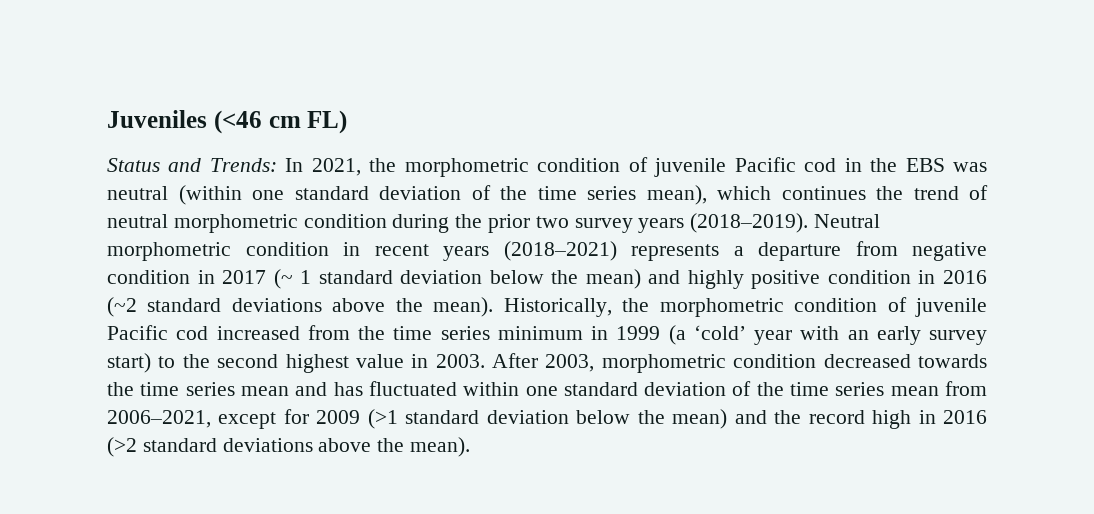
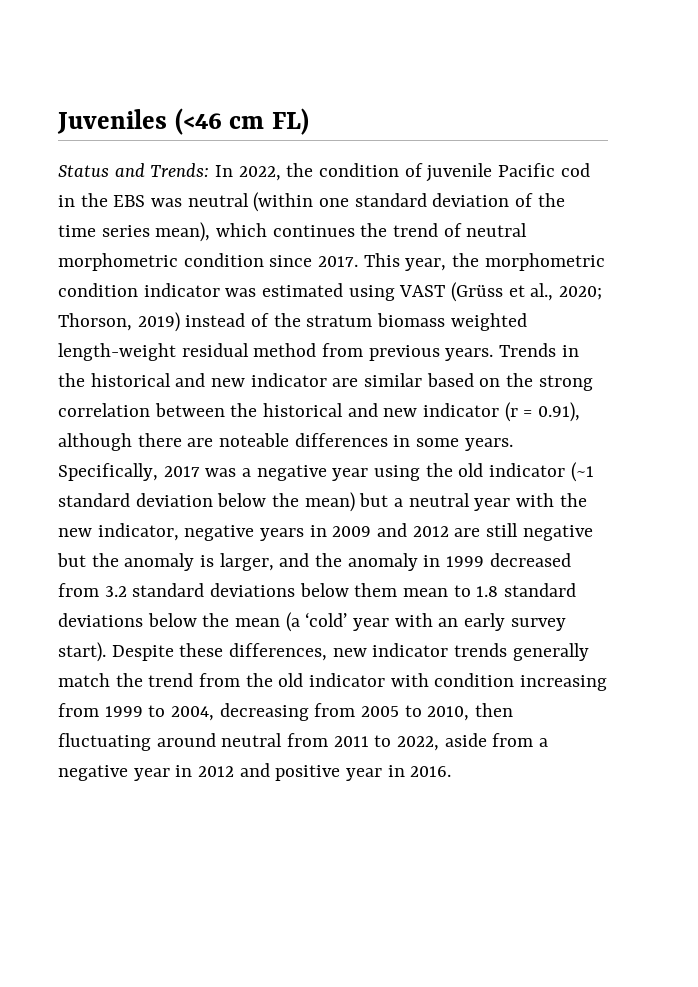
[311,158,529,177] 2021, the morphometric -> [238,163,314,181] 2022, the
[392,213,881,233] [107,241,987,261] [107,269,987,289] [107,297,988,317] [107,325,661,340] during the prior two survey years (2018–2019). Neutral morphometric condition in recent years (2018–2021) represents a departure from negative condition in 2017 (~ 1 standard deviation below the mean) and highly positive condition in 2016 (~2 standard deviations above the mean). Historically, the morphometric condition of juvenile Pacific cod increased from the time series minimum in 1999 -> [269,253,605,271] [58,282,603,302] [58,312,527,332] [58,343,579,361] [58,373,593,391] [58,402,581,422] [58,433,513,451] [58,462,594,482] [58,492,587,512] [58,523,593,541] [57,553,571,571] [58,583,577,597] [58,613,281,627] since 2017. This year, the morphometric condition indicator was estimated using VAST (Grüss et al., 2020; Thorson, 2019) instead of the stratum biomass weighted length-weight residual method from previous years. Trends in the historical and new indicator are similar based on the strong correlation between the historical and new indicator (r = 0.91), although there are noteable differences in some years. Specifically, 2017 was a negative year using the old indicator (~1 standard deviation below the mean) but a neutral year with the new indicator, negative years in 2009 and 2012 are still negative but the anomaly is larger, and the anomaly in 1999 decreased from 3.2 standard deviations below them mean to 1.8 standard deviations below the mean
[107,353,987,373] [107,381,987,396] [107,409,988,429] [107,437,471,457] start) to the second highest value in 2003. After 2003, morphometric condition decreased towards the time series mean and has fluctuated within one standard deviation of the time series mean from 2006–2021, except for 2009 (>1 standard deviation below the mean) and the record high in 2016 (>2 standard deviations above the mean). -> [58,642,589,662] [58,673,608,691] [58,703,514,721] [58,733,549,751] [58,763,452,781] start). Despite these differences, new indicator trends generally match the trend from the old indicator with condition increasing from 1999 to 2004, decreasing from 2005 to 2010, then fluctuating around neutral from 2011 to 2022, aside from a negative year in 2012 and positive year in 2016.

